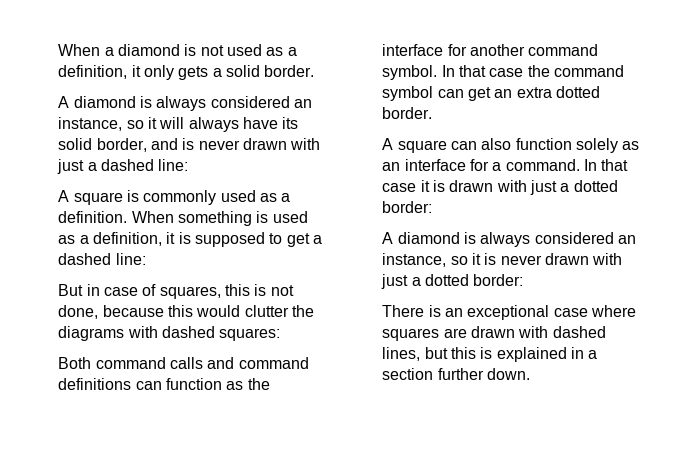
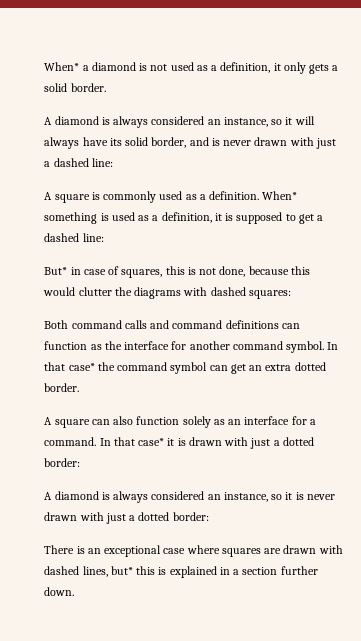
[58,44,101,56] When -> [44,62,80,71] When*
[131,211,174,223] When -> [262,191,298,200] When*
[58,284,84,296] But -> [44,267,68,275] But*
[489,68,524,77] case -> [68,363,95,371] case*
[382,183,417,192] case -> [138,438,165,446] case*
[424,347,448,359] but -> [110,566,133,575] but*

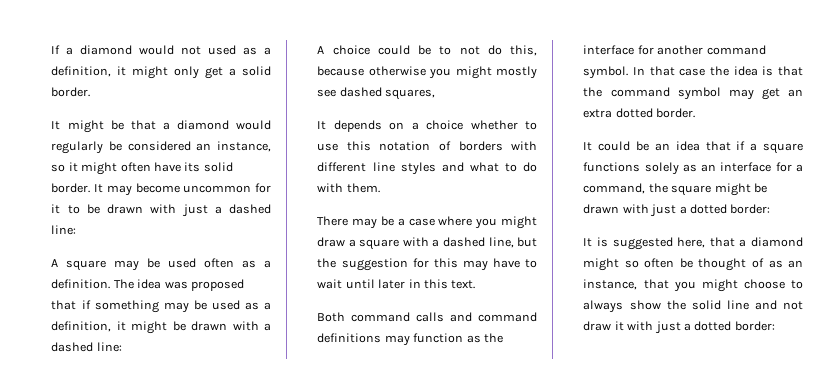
[44,62,148,71] When* a diamond is -> [51,45,175,55] If a diamond would
[283,62,330,74] only gets -> [132,66,224,79] might only get
[44,116,315,128] [44,137,80,149] A diamond is always considered an instance, so it will always -> [51,120,271,133] [51,141,271,154] [51,162,151,175] It might be that a diamond would regularly be considered an instance, so it might often
[151,137,252,148] border, and is never -> [51,183,271,196] [51,204,100,214] border. It may become uncommon for it to be
[91,191,298,203] [44,212,324,224] [44,233,104,242] [44,266,310,278] [43,287,291,299] is commonly used as a definition. When* something is used as a definition, it is supposed to get a dashed line: // But* in case of squares, this is not done, because this would clutter the diagrams with dashed squares: -> [114,258,272,271] [51,279,244,291] [51,300,271,313] [51,321,271,334] [51,342,122,352] [317,45,537,56] [317,66,537,79] [317,87,436,100] [317,120,537,132] [317,141,537,151] [317,162,537,175] [317,183,380,193] [317,216,537,229] [317,237,537,250] [317,258,537,271] [317,279,476,289] may be used often as a definition. The idea was proposed that if something may be used as a definition, it might be drawn with a dashed line: // A choice could be to not do this, because otherwise you might mostly see dashed squares, // It depends on a choice whether to use this notation of borders with different line styles and what to do with them. // There may be a case where you might draw a square with a dashed line, but the suggestion for this may have to wait until later in this text.
[281,323,300,329] can -> [384,335,410,346] may
[68,363,95,371] case* -> [679,66,803,76] case the idea is that
[209,365,228,371] can -> [728,89,754,100] may
[44,416,180,428] A square can also function -> [583,141,803,154] [583,162,641,172] It could be an idea that if a square functions
[44,437,314,449] [44,458,81,467] [44,491,335,503] [44,512,209,524] [44,545,343,557] [44,566,318,578] [44,587,75,596] command. In that case* it is drawn with just a dotted border: // A diamond is always considered an instance, so it is never drawn with just a dotted border: // There is an exceptional case where squares are drawn with dashed lines, but* this is explained in a section further down. -> [583,183,767,196] [583,204,771,217] [583,237,803,250] [583,258,803,271] [583,279,803,292] [583,300,803,313] [583,321,775,334] command, the square might be drawn with just a dotted border: // It is suggested here, that a diamond might so often be thought of as an instance, that you might choose to always show the solid line and not draw it with just a dotted border:

